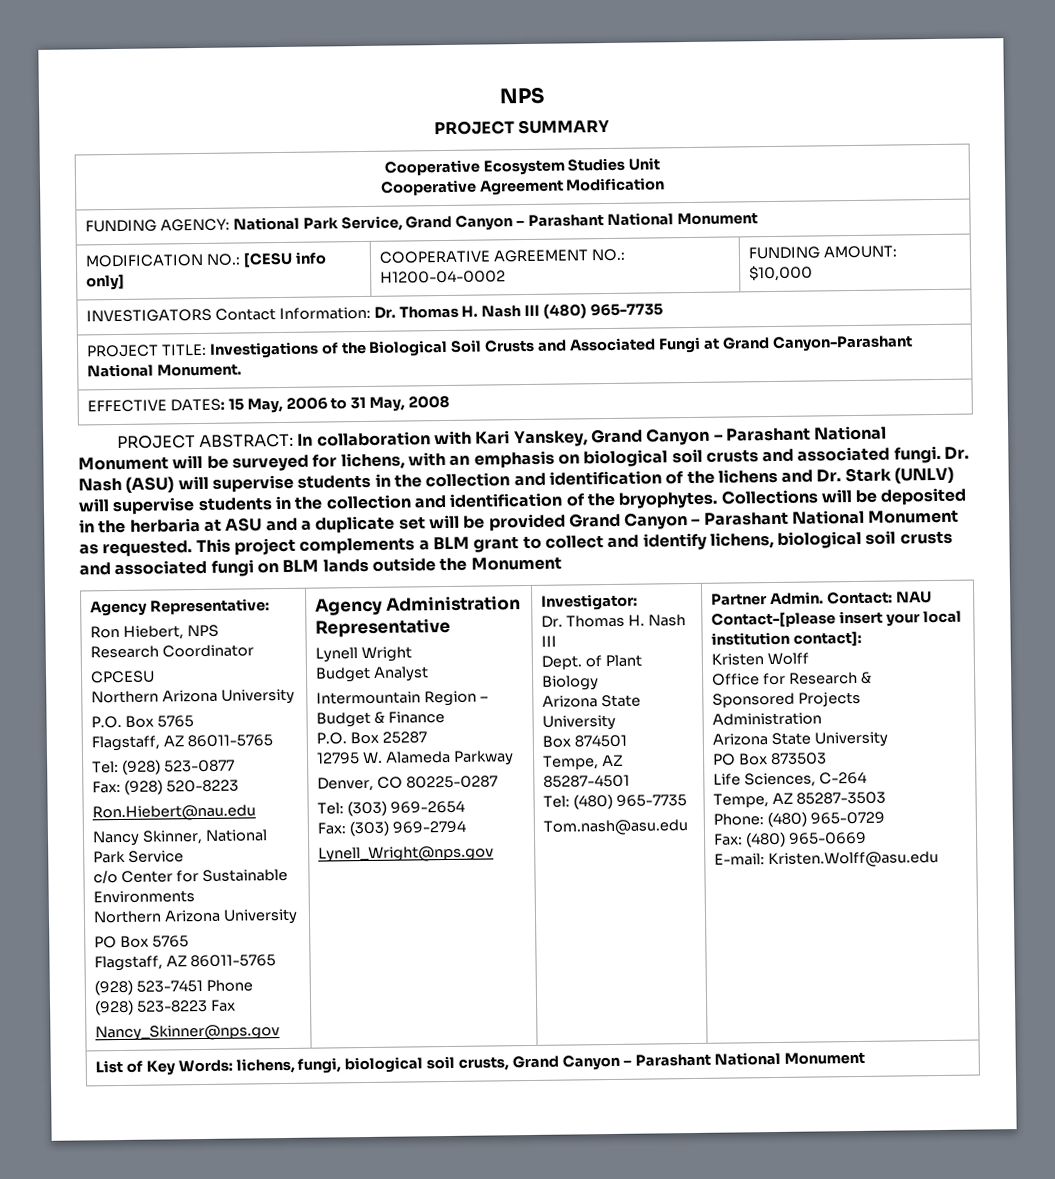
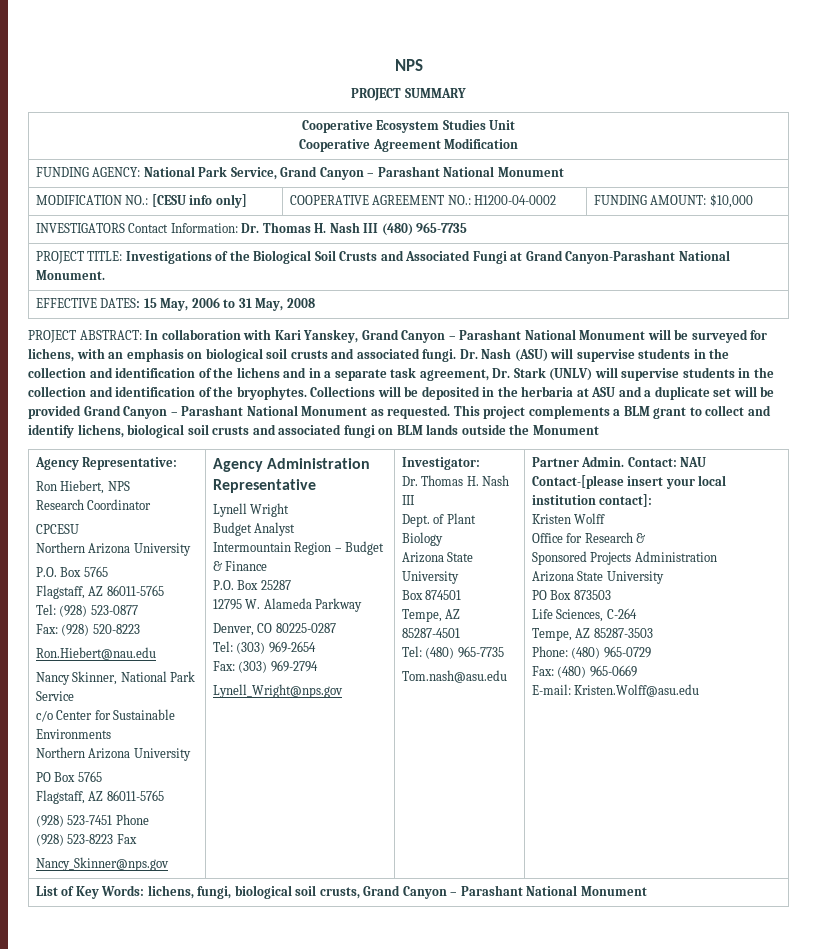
(814, 476) none -> [308,367,489,381] in a separate task agreement,

